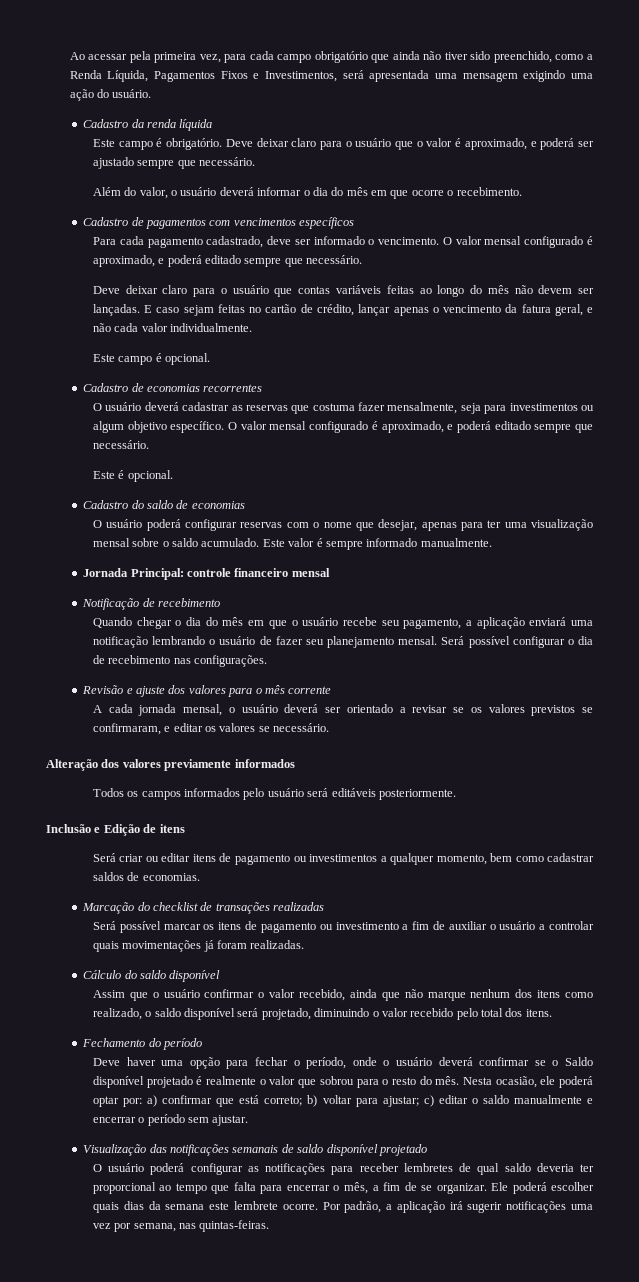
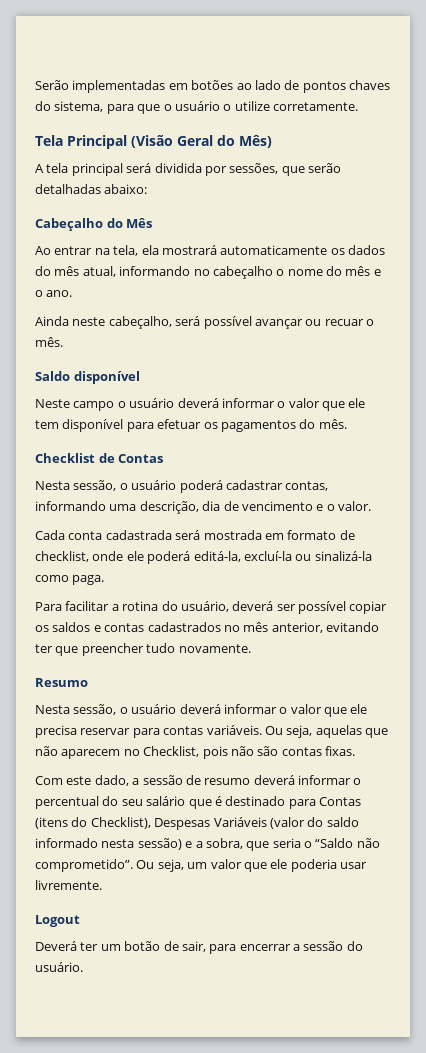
[69,51,593,63] [69,70,593,82] [69,89,152,101] [83,119,213,131] [92,138,594,150] [92,157,256,169] [92,187,522,199] [83,217,355,229] [92,236,593,248] [92,255,363,267] [92,285,595,297] [92,304,594,316] [92,323,253,332] [92,353,211,365] [83,383,263,392] [92,402,595,414] [92,421,594,433] [92,440,149,449] [92,470,173,482] [83,500,245,509] [92,519,594,531] [92,538,492,550] [83,568,330,580] [82,598,220,610] [92,617,594,629] [92,636,593,648] [92,655,268,667] [82,685,332,697] [92,704,593,716] [92,723,330,735] [46,759,295,771] [92,788,456,800] [46,824,185,836] [92,853,594,865] [92,872,200,881] [82,902,325,914] [92,921,595,933] [92,940,305,952] [83,970,221,982] [92,989,594,1001] [92,1008,552,1020] [82,1038,202,1050] [92,1057,593,1069] [92,1076,594,1088] [92,1095,594,1107] [92,1114,249,1126] [83,1144,427,1156] [92,1163,594,1175] [92,1182,595,1194] [92,1201,593,1213] [92,1220,270,1232] Ao acessar pela primeira vez, para cada campo obrigatório que ainda não tiver sido preenchido, como a Renda Líquida, Pagamentos Fixos e Investimentos, será apresentada uma mensagem exigindo uma ação do usuário. // Cadastro da renda líquida // Este campo é obrigatório. Deve deixar claro para o usuário que o valor é aproximado, e poderá ser ajustado sempre que necessário. // Além do valor, o usuário deverá informar o dia do mês em que ocorre o recebimento. // Cadastro de pagamentos com vencimentos específicos // Para cada pagamento cadastrado, deve ser informado o vencimento. O valor mensal configurado é aproximado, e poderá editado sempre que necessário. // Deve deixar claro para o usuário que contas variáveis feitas ao longo do mês não devem ser lançadas. E caso sejam feitas no cartão de crédito, lançar apenas o vencimento da fatura geral, e não cada valor individualmente. // Este campo é opcional. // Cadastro de economias recorrentes // O usuário deverá cadastrar as reservas que costuma fazer mensalmente, seja para investimentos ou algum objetivo específico. O valor mensal configurado é aproximado, e poderá editado sempre que necessário. // Este é opcional. // Cadastro do saldo de economias // O usuário poderá configurar reservas com o nome que desejar, apenas para ter uma visualização mensal sobre o saldo acumulado. Este valor é sempre informado manualmente. // Jornada Principal: controle financeiro mensal // Notificação de recebimento // Quando chegar o dia do mês em que o usuário recebe seu pagamento, a aplicação enviará uma notificação lembrando o usuário de fazer seu planejamento mensal. Será possível configurar o dia de recebimento nas configurações. // Revisão e ajuste dos valores para o mês corrente // A cada jornada mensal, o usuário deverá ser orientado a revisar se os valores previstos se confirmaram, e editar os valores se necessário. // Alteração dos valores previamente informados // Todos os campos informados pelo usuário será editáveis posteriormente. // Inclusão e Edição de itens // Será criar ou editar itens de pagamento ou investimentos a qualquer momento, bem como cadastrar saldos de economias. // Marcação do checklist de transações realizadas // Será possível marcar os itens de pagamento ou investimento a fim de auxiliar o usuário a controlar quais movimentações já foram realizadas. // Cálculo do saldo disponível // Assim que o usuário confirmar o valor recebido, ainda que não marque nenhum dos itens como realizado, o saldo disponível será projetado, diminuindo o valor recebido pelo total dos itens. // Fechamento do período // Deve haver uma opção para fechar o período, onde o usuário deverá confirmar se o Saldo disponível projetado é realmente o valor que sobrou para o resto do mês. Nesta ocasião, ele poderá optar por: a) confirmar que está correto; b) voltar para ajustar; c) editar o saldo manualmente e encerrar o período sem ajustar. // Visualização das notificações semanais de saldo disponível projetado // O usuário poderá configurar as notificações para receber lembretes de qual saldo deveria ter proporcional ao tempo que falta para encerrar o mês, a fim de se organizar. Ele poderá escolher quais dias da semana este lembrete ocorre. Por padrão, a aplicação irá sugerir notificações uma vez por semana, nas quintas-feiras. -> [35,80,390,93] [35,101,358,114] [35,135,272,149] [35,163,341,176] [35,184,148,194] [35,218,153,231] [35,245,385,256] [35,266,381,279] [35,290,73,297] [35,316,374,329] [35,337,63,347] [35,371,140,384] [35,398,366,411] [35,419,347,432] [35,453,164,463] [35,480,329,493] [35,501,371,514] [35,530,355,540] [35,551,372,564] [35,575,105,585] [35,601,388,614] [35,622,379,633] [35,643,251,656] [35,678,88,687] [35,704,368,717] [35,725,388,738] [35,746,355,759] [35,775,362,786] [35,796,361,809] [35,817,359,830] [35,838,380,851] [35,859,367,872] [35,880,102,890] [35,915,80,927] [35,941,363,954] [35,962,83,972] Serão implementadas em botões ao lado de pontos chaves do sistema, para que o usuário o utilize corretamente. // Tela Principal (Visão Geral do Mês) // A tela principal será dividida por sessões, que serão detalhadas abaixo: // Cabeçalho do Mês // Ao entrar na tela, ela mostrará automaticamente os dados do mês atual, informando no cabeçalho o nome do mês e o ano. // Ainda neste cabeçalho, será possível avançar ou recuar o mês. // Saldo disponível // Neste campo o usuário deverá informar o valor que ele tem disponível para efetuar os pagamentos do mês. // Checklist de Contas // Nesta sessão, o usuário poderá cadastrar contas, informando uma descrição, dia de vencimento e o valor. // Cada conta cadastrada será mostrada em formato de checklist, onde ele poderá editá-la, excluí-la ou sinalizá-la como paga. // Para facilitar a rotina do usuário, deverá ser possível copiar os saldos e contas cadastrados no mês anterior, evitando ter que preencher tudo novamente. // Resumo // Nesta sessão, o usuário deverá informar o valor que ele precisa reservar para contas variáveis. Ou seja, aquelas que não aparecem no Checklist, pois não são contas fixas. // Com este dado, a sessão de resumo deverá informar o percentual do seu salário que é destinado para Contas (itens do Checklist), Despesas Variáveis (valor do saldo informado nesta sessão) e a sobra, que seria o “Saldo não comprometido”. Ou seja, um valor que ele poderia usar livremente. // Logout // Deverá ter um botão de sair, para encerrar a sessão do usuário.

